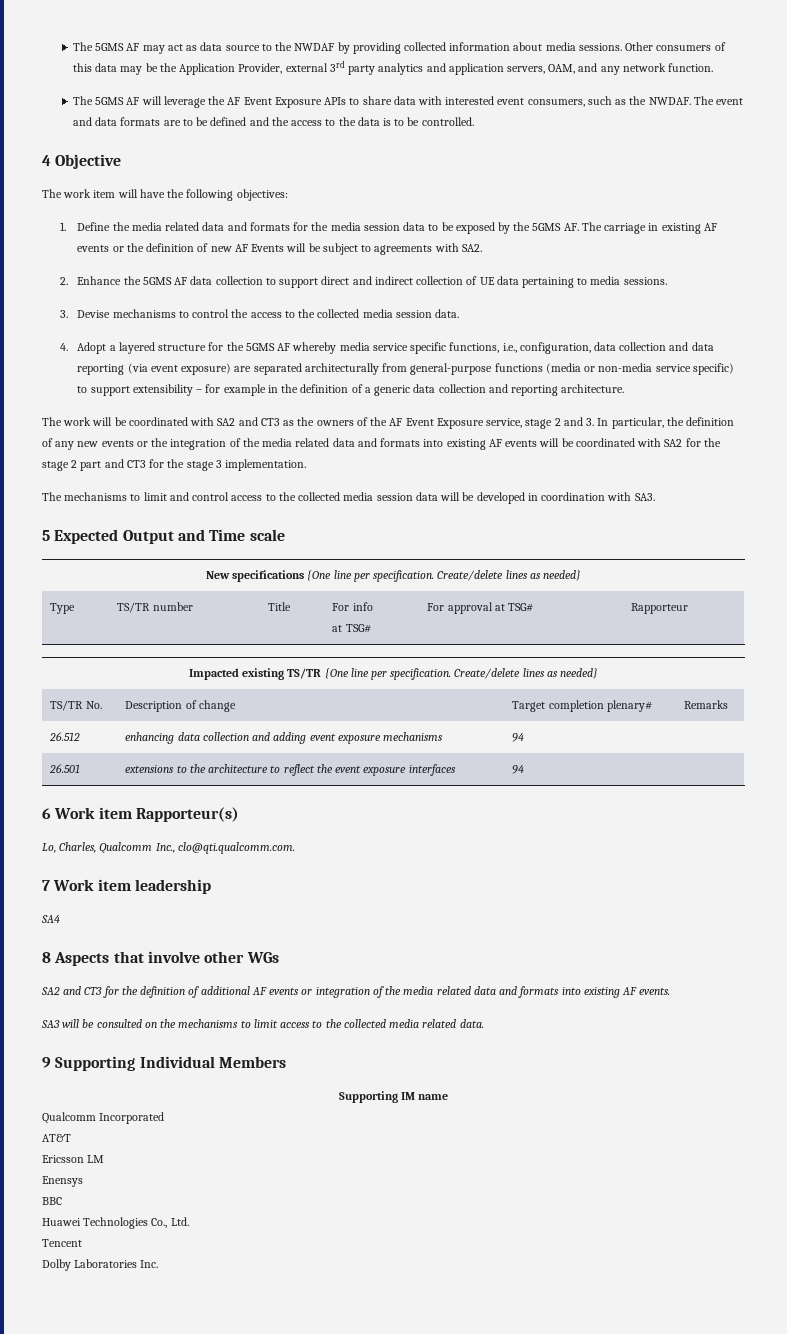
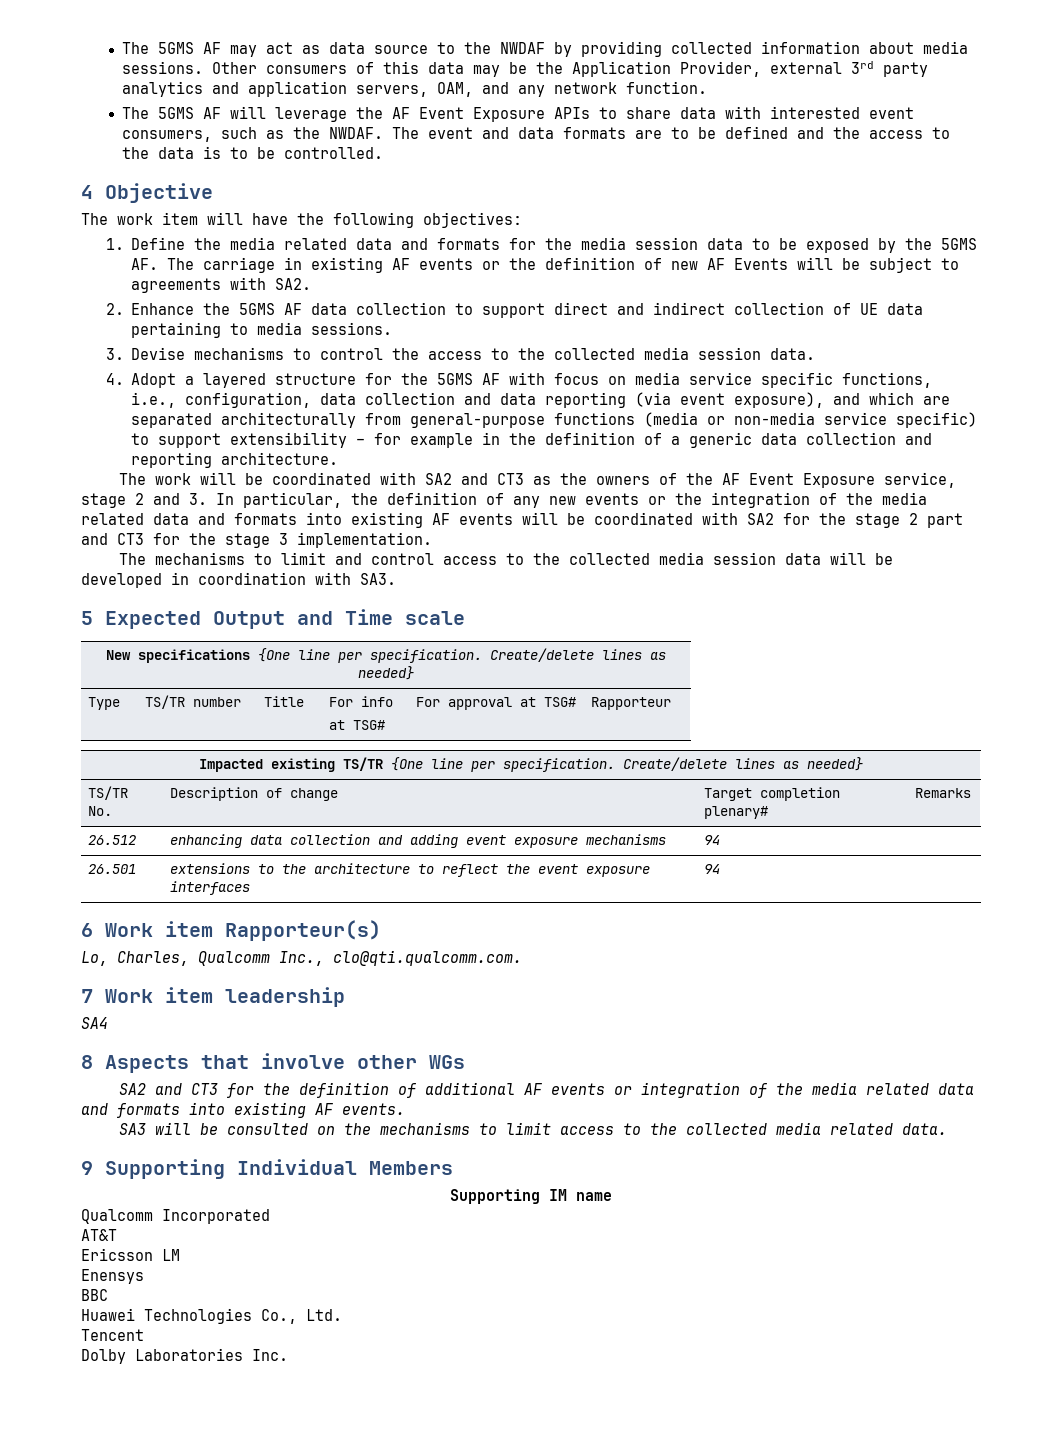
[292,342,337,354] whereby -> [509,372,627,385] with focus on
[181,363,232,375] exposure) -> [734,392,915,408] exposure), and which

